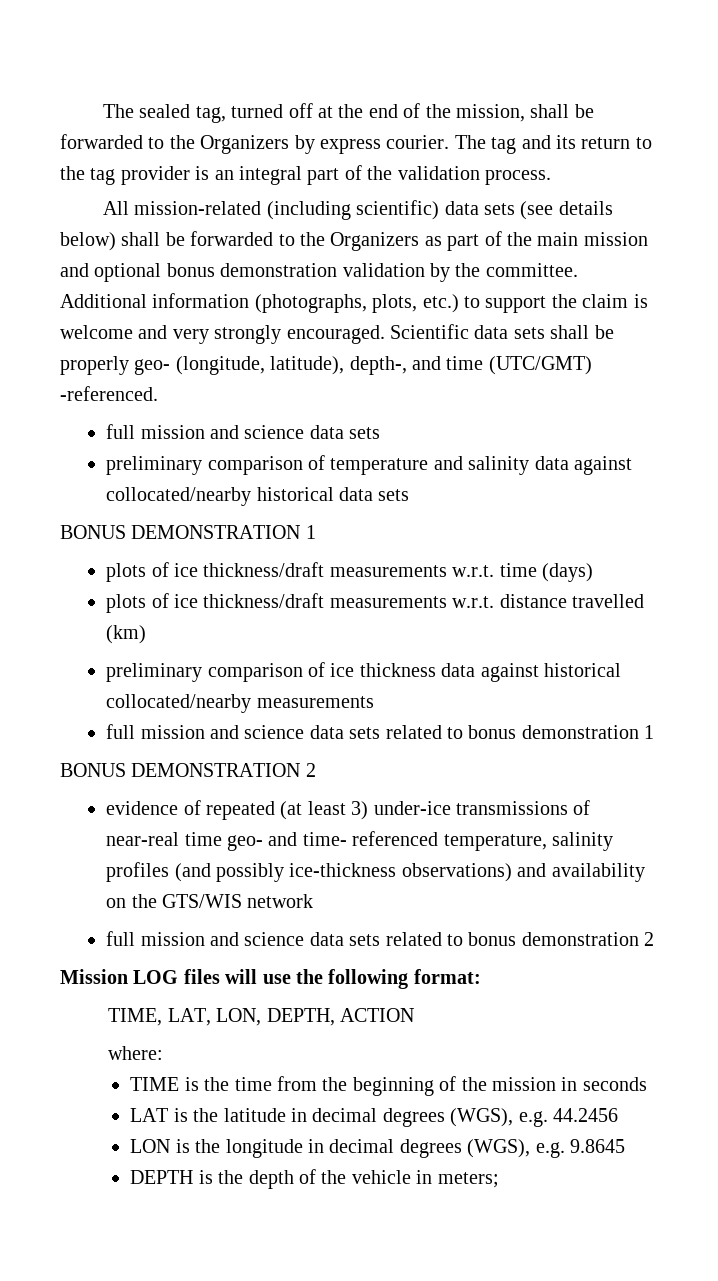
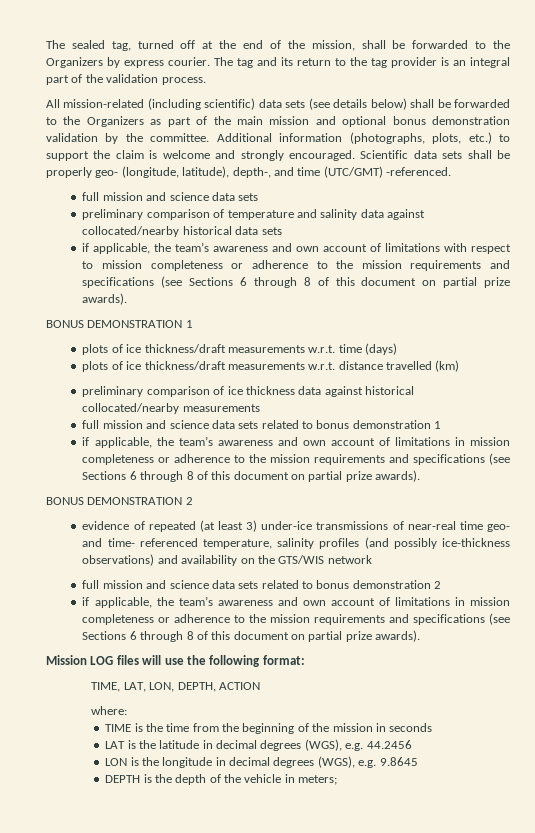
[172,329,209,344] very -> (236, 154) none
(410, 495) none -> [82,242,511,254] [82,260,510,271] [82,276,511,288] [82,293,128,305] // if applicable, the team’s awareness and own account of limitations with respect to mission completeness or adherence to the mission requirements and specifications (see Sections 6 through 8 of this document on partial prize awards).
(655, 732) none -> [82,436,511,448] [82,453,511,465] [82,470,421,482] // if applicable, the team’s awareness and own account of limitations in mission completeness or adherence to the mission requirements and specifications (see Sections 6 through 8 of this document on partial prize awards).
(655, 939) none -> [82,596,511,608] [82,613,511,625] [82,630,421,642] // if applicable, the team’s awareness and own account of limitations in mission completeness or adherence to the mission requirements and specifications (see Sections 6 through 8 of this document on partial prize awards).

